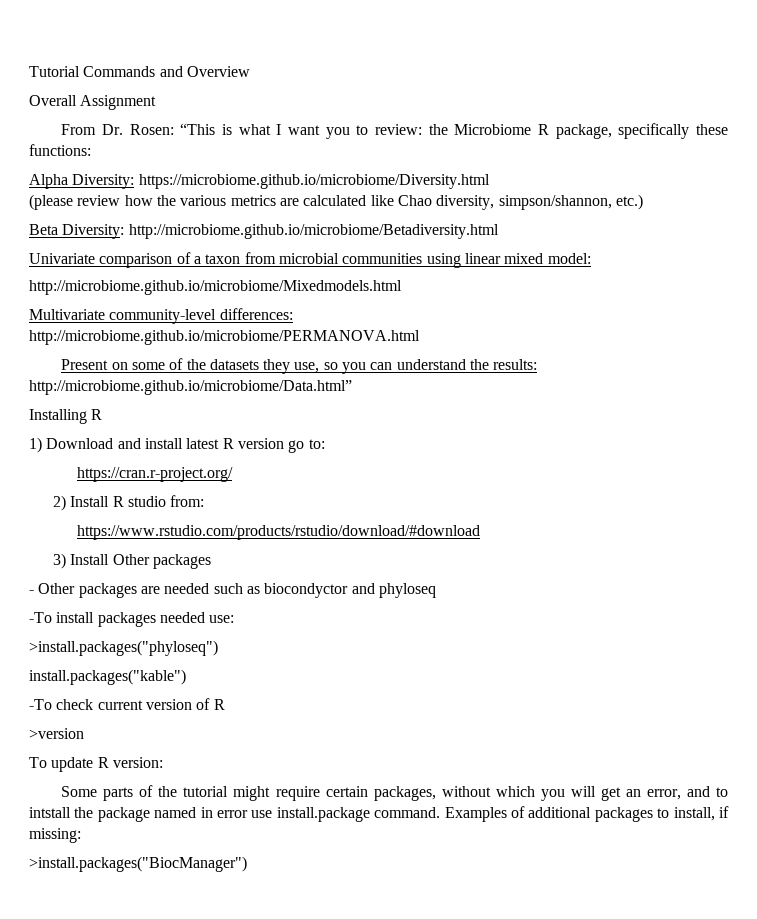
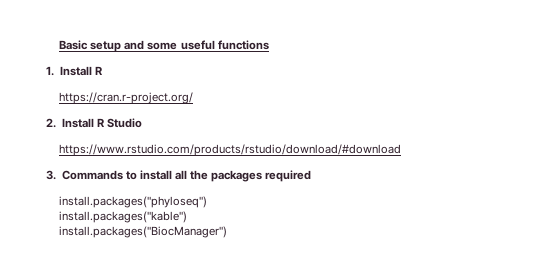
[29,66,250,77] [29,95,157,110] [61,123,728,139] [29,144,91,156] [29,174,490,189] [29,194,643,210] [29,224,499,239] [29,252,591,268] [29,280,402,295] [29,308,293,324] [29,330,420,345] [61,358,538,374] [29,380,352,395] [29,409,103,424] [29,437,325,453] Tutorial Commands and Overview // Overall Assignment // From Dr. Rosen: “This is what I want you to review: the Microbiome R package, specifically these functions: // Alpha Diversity: https://microbiome.github.io/microbiome/Diversity.html // (please review how the various metrics are calculated like Chao diversity, simpson/shannon, etc.) // Beta Diversity: http://microbiome.github.io/microbiome/Betadiversity.html // Univariate comparison of a taxon from microbial communities using linear mixed model: // http://microbiome.github.io/microbiome/Mixedmodels.html // Multivariate community-level differences: // http://microbiome.github.io/microbiome/PERMANOVA.html // Present on some of the datasets they use, so you can understand the results: http://microbiome.github.io/microbiome/Data.html” // Installing R // 1) Download and install latest R version go to: -> [59,40,269,52] [46,66,103,76] Basic setup and some useful functions // 1. Install R
[53,495,205,511] 2) Install R studio from: -> [46,118,143,128] 2. Install R Studio
[53,553,211,569] [29,583,436,598] [29,612,235,627] [29,640,218,656] [29,669,186,685] [29,698,225,710] [29,728,84,739] [29,757,163,772] [61,785,728,801] [29,806,729,822] [29,828,81,843] [29,856,247,872] 3) Install Other packages // - Other packages are needed such as biocondyctor and phyloseq // -To install packages needed use: // >install.packages("phyloseq") // install.packages("kable") // -To check current version of R // >version // To update R version: // Some parts of the tutorial might require certain packages, without which you will get an error, and to intstall the package named in error use install.package command. Examples of additional packages to install, if missing: // >install.packages("BiocManager") -> [46,170,312,182] [59,196,208,208] [59,211,188,223] [59,226,228,238] 3. Commands to install all the packages required // install.packages("phyloseq") // install.packages("kable") // install.packages("BiocManager")

